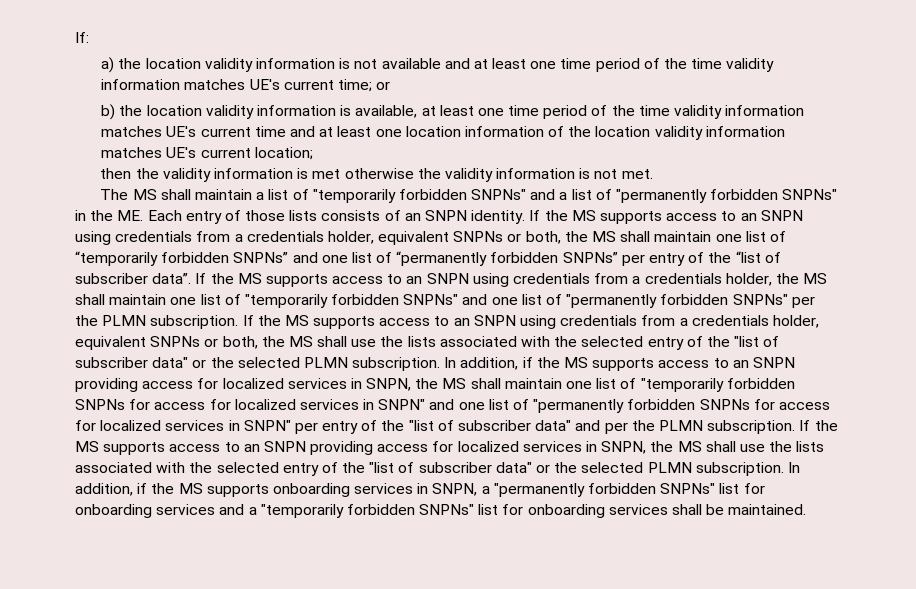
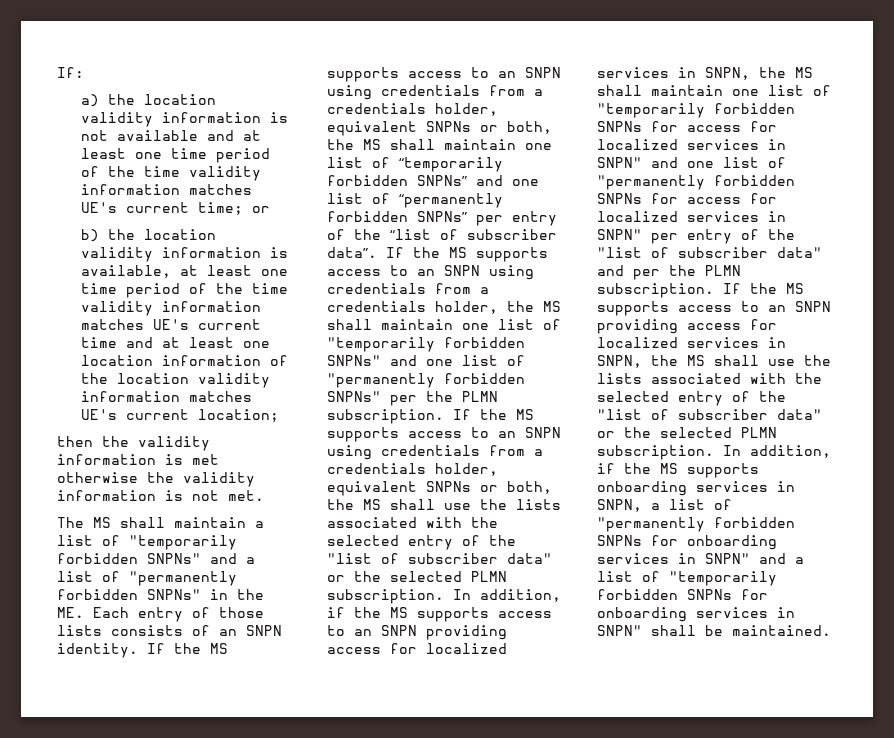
[493,483,765,497] [75,504,668,518] "permanently forbidden SNPNs" list for onboarding services and a "temporarily forbidden SNPNs" list for onboarding services -> [669,499,732,510] [597,517,795,532] [597,535,777,550] [597,553,804,564] [597,571,777,586] [597,589,768,600] [597,607,795,622] [597,625,642,636] list of "permanently forbidden SNPNs for onboarding services in SNPN" and a list of "temporarily forbidden SNPNs for onboarding services in SNPN"

